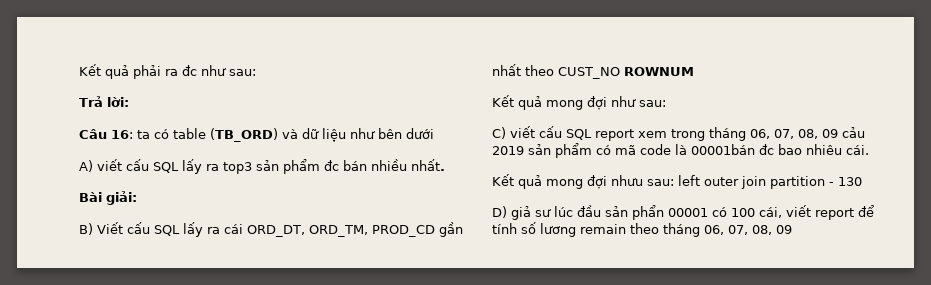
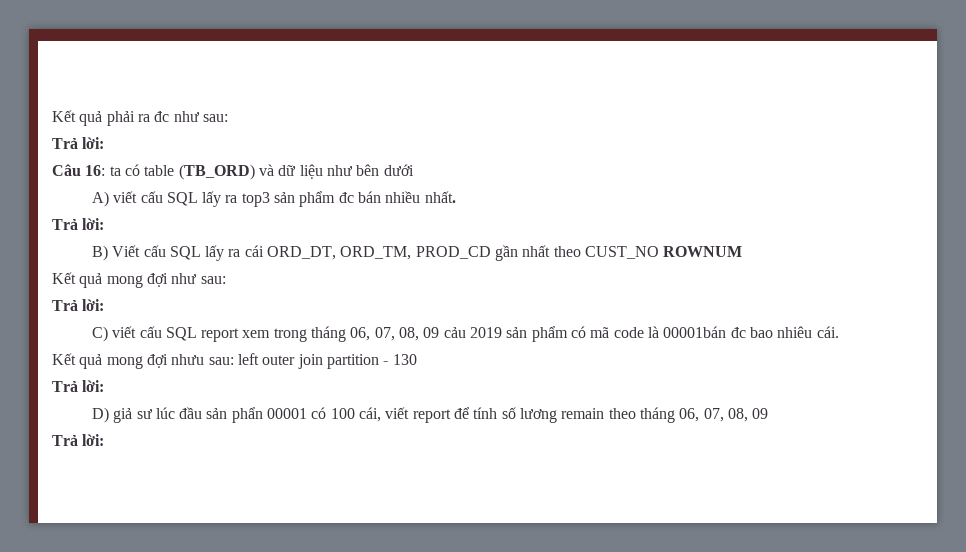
[79,191,137,205] Bài giải: -> [52,218,105,230] Trả lời:
(666, 103) none -> [52,299,105,311] // Trả lời:
(862, 181) none -> [52,380,105,392] // Trả lời:
(792, 229) none -> [52,434,105,446] // Trả lời:

